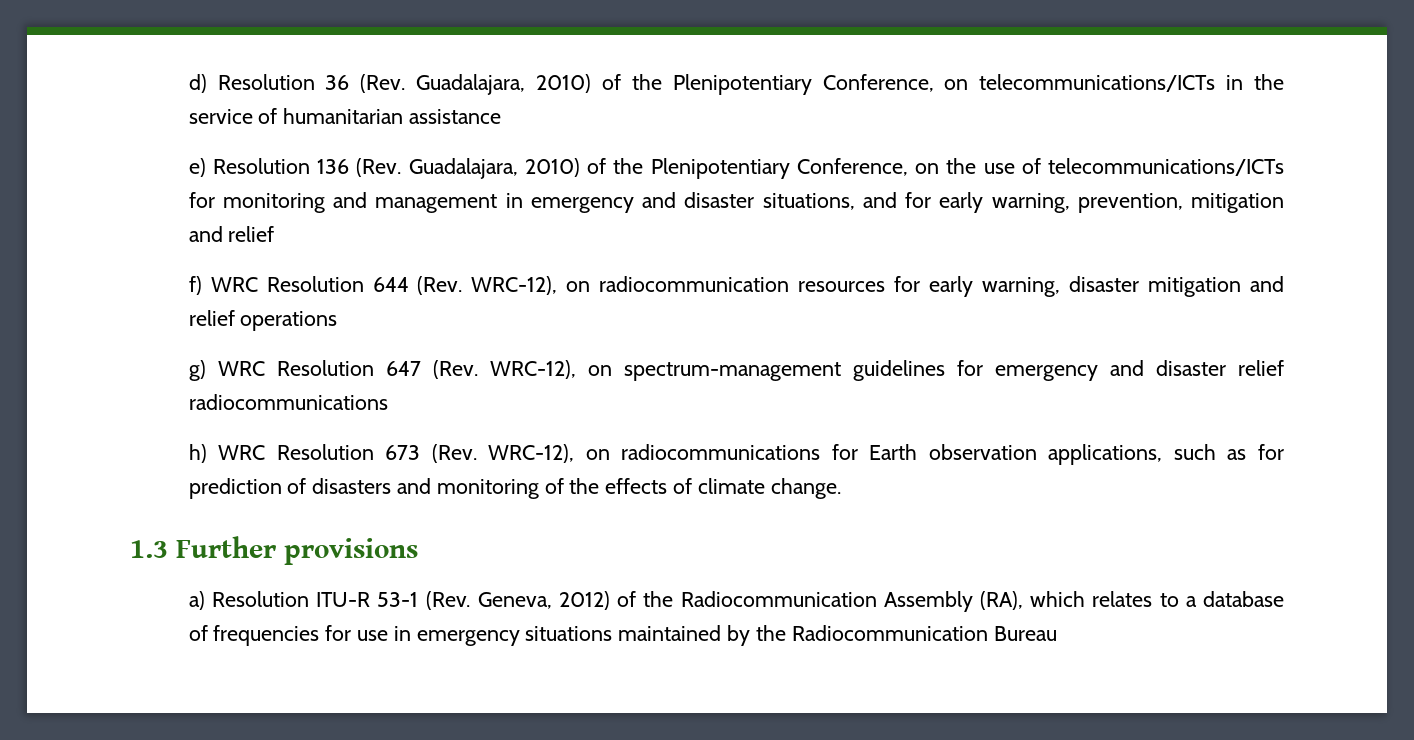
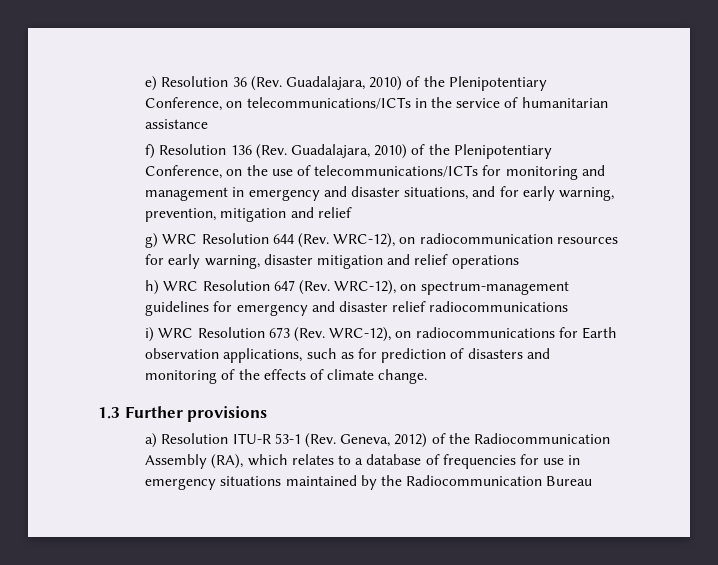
[188,74,207,93] d) -> [145,76,158,91] e)
[188,158,206,177] e) -> [145,144,156,159] f)
[188,276,202,295] f) -> [145,233,159,248] g)
[188,360,206,381] g) -> [145,280,160,295] h)
[188,444,207,463] h) -> [145,327,155,342] i)

